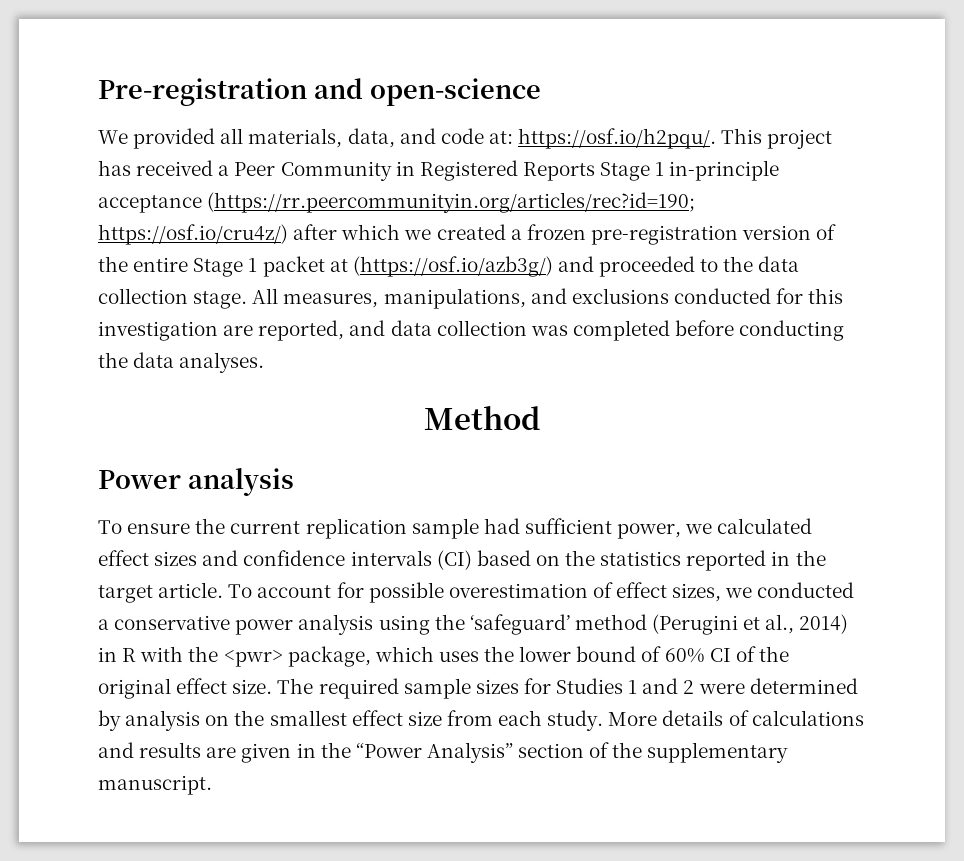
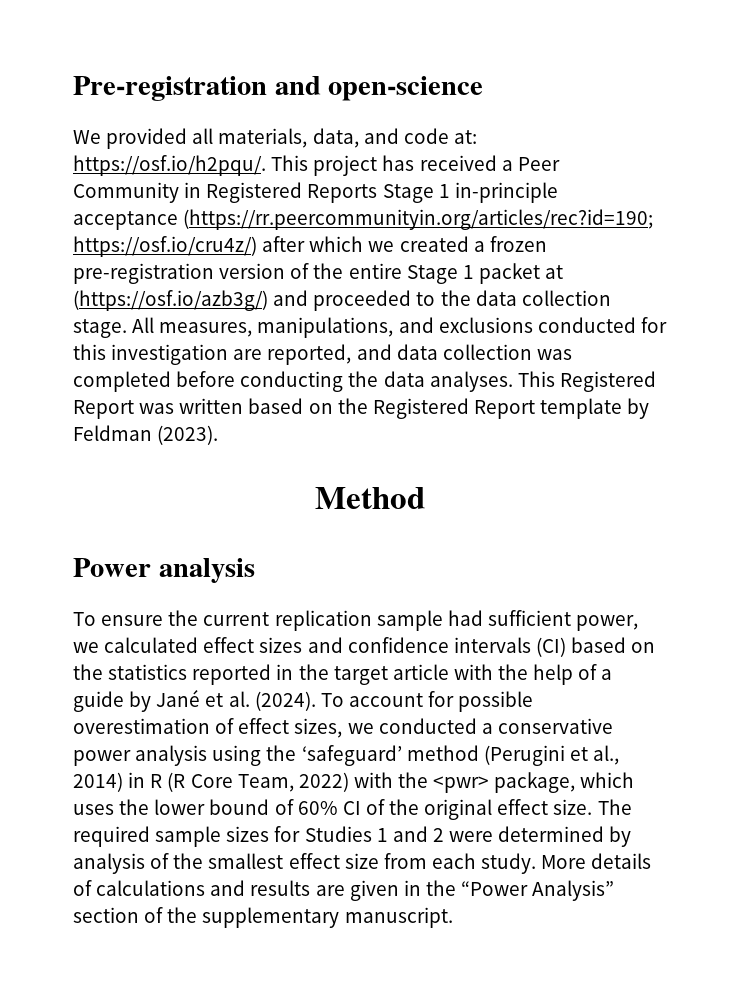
(265, 362) none -> [517,371,656,392] [73,398,650,419] [73,425,219,445] This Registered Report was written based on the Registered Report template by Feldman (2023).
[158,582,224,598] article. -> [392,664,613,685] [73,690,316,712] article with the help of a guide by Jané et al. (2024).
(137, 655) none -> [167,772,349,792] (R Core Team, 2022)
[205,715,230,726] on -> [150,853,170,869] of

